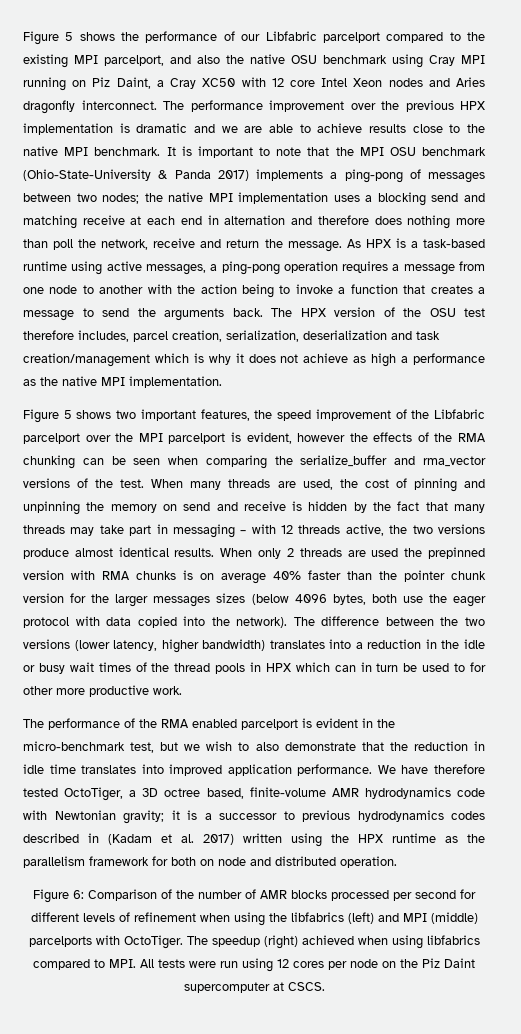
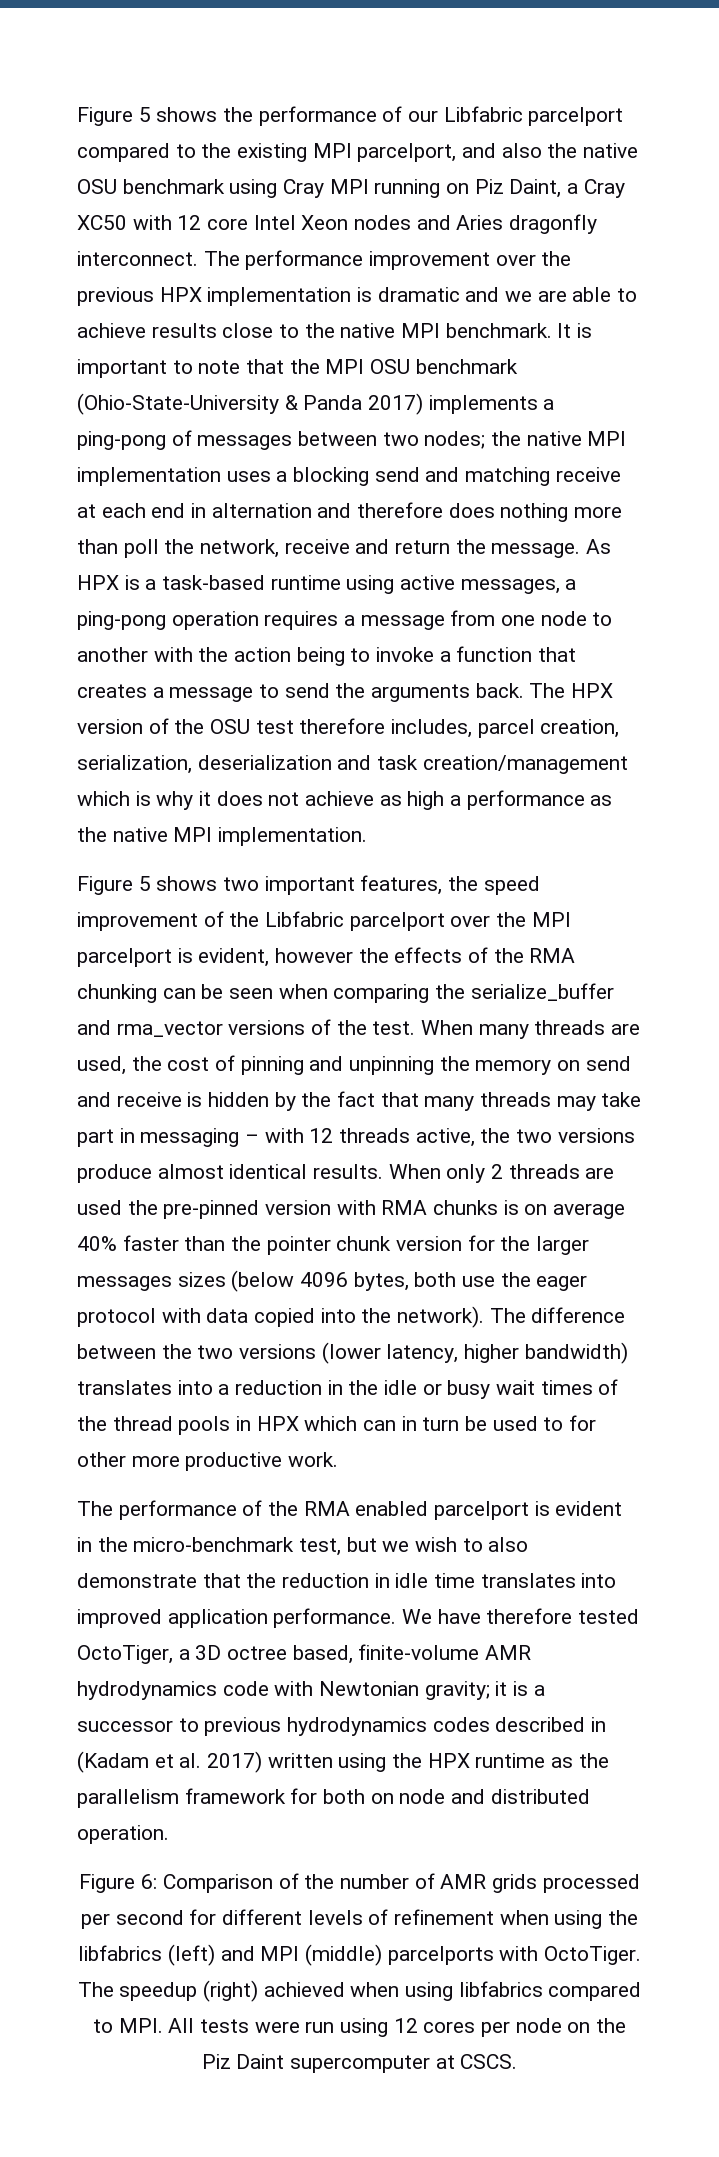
[427,547,485,559] prepinned -> [163,1200,260,1219] pre-pinned
[291,890,327,899] blocks -> [491,1874,537,1893] grids

